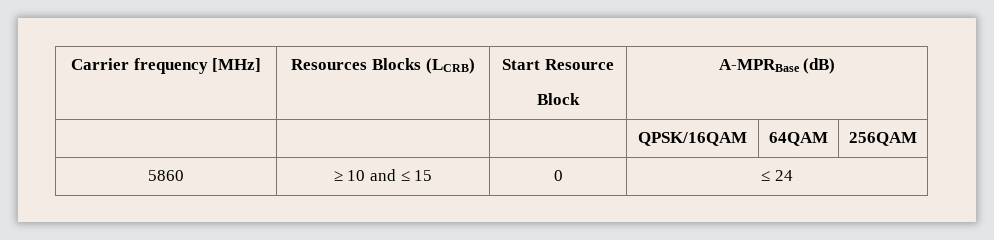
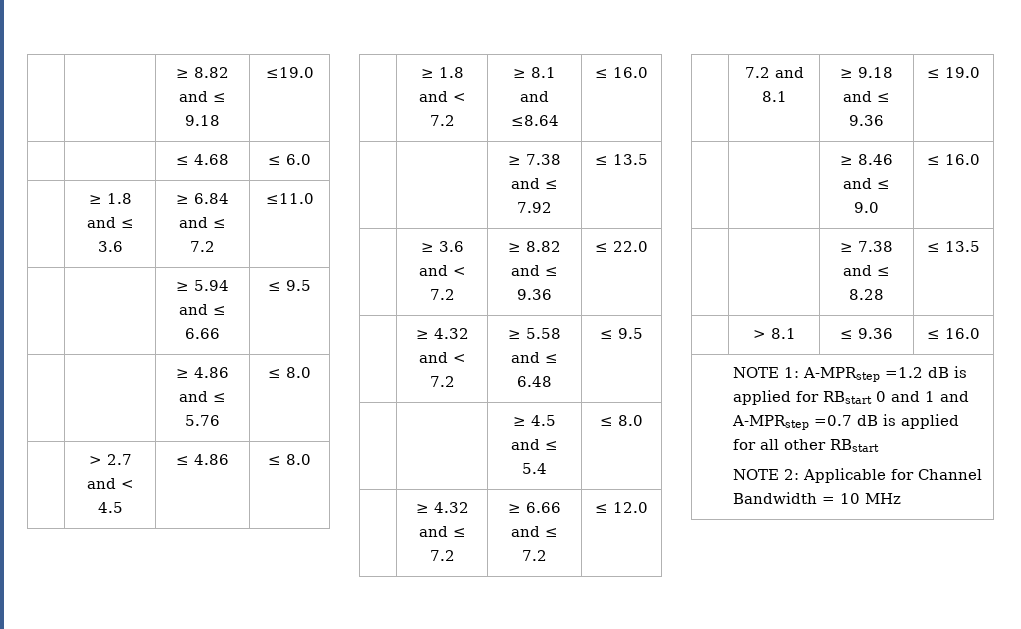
[70,58,262,74] [291,58,475,74] [502,59,614,70] [537,93,580,105] [718,58,836,74] [638,132,747,146] [769,132,828,146] [849,132,917,146] [148,170,184,181] [333,169,433,181] [553,170,563,181] [761,170,793,181] Carrier frequency [MHz] | Resources Blocks (LCRB) | Start Resource // Block | A-MPRBase (dB) // | | | QPSK/16QAM | 64QAM | 256QAM // 5860 | ≥ 10 and ≤ 15 | 0 | ≤ 24 -> [176,67,229,78] [179,91,226,102] [185,115,220,126] [265,67,314,78] [176,154,229,165] [268,154,311,165] [88,193,132,204] [86,217,134,228] [97,241,123,252] [176,193,229,204] [179,217,226,228] [190,241,215,252] [265,193,314,204] [176,280,229,291] [179,304,226,315] [185,328,220,339] [268,280,311,291] [176,367,229,378] [179,391,226,402] [185,415,220,426] [268,367,311,378] [88,454,132,465] [86,478,134,489] [97,502,123,513] [176,454,229,465] [268,454,311,465] [420,67,464,78] [418,91,466,102] [429,115,455,126] [513,67,556,78] [520,91,549,102] [510,115,559,126] [595,67,648,78] [508,154,561,165] [511,178,558,189] [517,202,552,213] [595,154,648,165] [420,241,464,252] [418,265,466,276] [429,289,455,300] [508,241,561,252] [511,265,558,276] [517,289,552,300] [595,241,648,252] [415,328,469,339] [418,352,466,363] [429,376,455,387] [508,328,561,339] [511,352,558,363] [517,376,552,387] [600,328,643,339] [513,415,556,426] [511,439,558,450] [522,463,547,474] [600,415,643,426] [415,502,469,513] [418,526,466,537] [429,550,455,561] [508,502,561,513] [511,526,558,537] [522,550,547,561] [595,502,648,513] [744,67,804,78] [761,91,787,102] [840,67,893,78] [843,91,890,102] [849,115,884,126] [927,67,980,78] [840,154,893,165] [843,178,890,189] [854,202,879,213] [927,154,980,165] [840,241,893,252] [843,265,890,276] [849,289,884,300] [927,241,980,252] [752,328,796,339] [840,328,893,339] [927,328,980,339] [733,366,968,382] [733,390,970,405] [732,414,960,430] [733,439,880,452] [733,468,983,483] [733,492,902,504] | | ≥ 8.82 and ≤ 9.18 | ≤19.0 // | | ≤ 4.68 | ≤ 6.0 // | ≥ 1.8 and ≤ 3.6 | ≥ 6.84 and ≤ 7.2 | ≤11.0 // | | ≥ 5.94 and ≤ 6.66 | ≤ 9.5 // | | ≥ 4.86 and ≤ 5.76 | ≤ 8.0 // | > 2.7 and < 4.5 | ≤ 4.86 | ≤ 8.0 // | ≥ 1.8 and < 7.2 | ≥ 8.1 and ≤8.64 | ≤ 16.0 // | | ≥ 7.38 and ≤ 7.92 | ≤ 13.5 // | ≥ 3.6 and < 7.2 | ≥ 8.82 and ≤ 9.36 | ≤ 22.0 // | ≥ 4.32 and < 7.2 | ≥ 5.58 and ≤ 6.48 | ≤ 9.5 // | | ≥ 4.5 and ≤ 5.4 | ≤ 8.0 // | ≥ 4.32 and ≤ 7.2 | ≥ 6.66 and ≤ 7.2 | ≤ 12.0 // | 7.2 and 8.1 | ≥ 9.18 and ≤ 9.36 | ≤ 19.0 // | | ≥ 8.46 and ≤ 9.0 | ≤ 16.0 // | | ≥ 7.38 and ≤ 8.28 | ≤ 13.5 // | > 8.1 | ≤ 9.36 | ≤ 16.0 // NOTE 1: A-MPRstep =1.2 dB is applied for RBstart 0 and 1 and A-MPRstep =0.7 dB is applied for all other RBstart // NOTE 2: Applicable for Channel Bandwidth = 10 MHz

